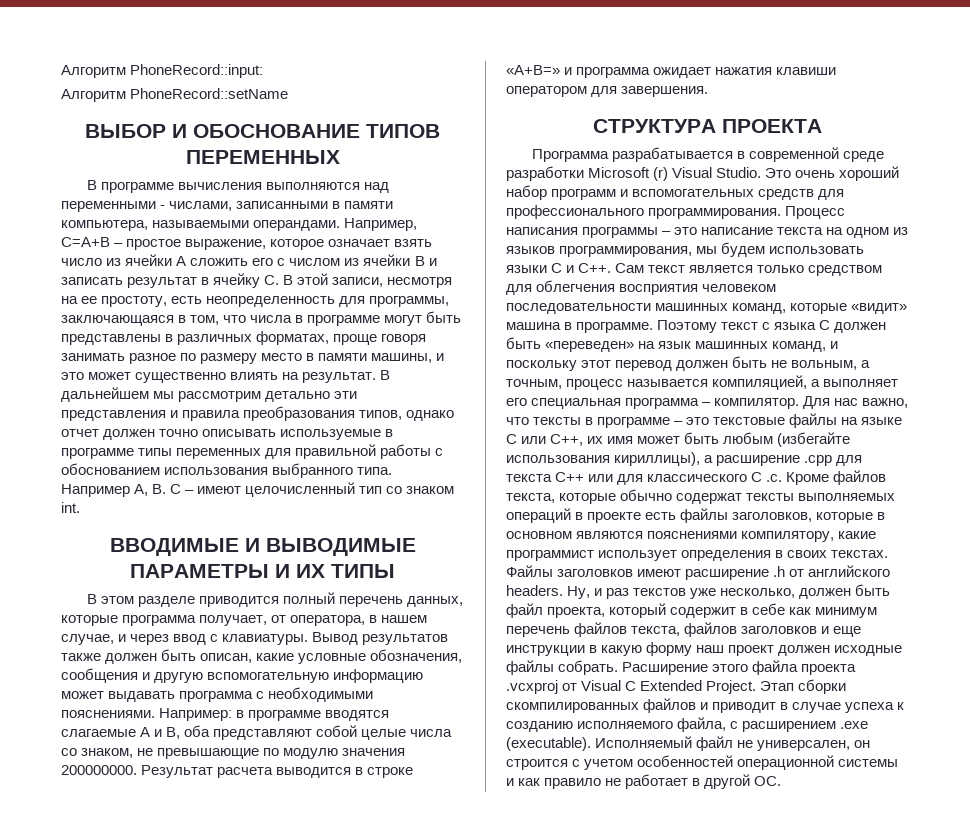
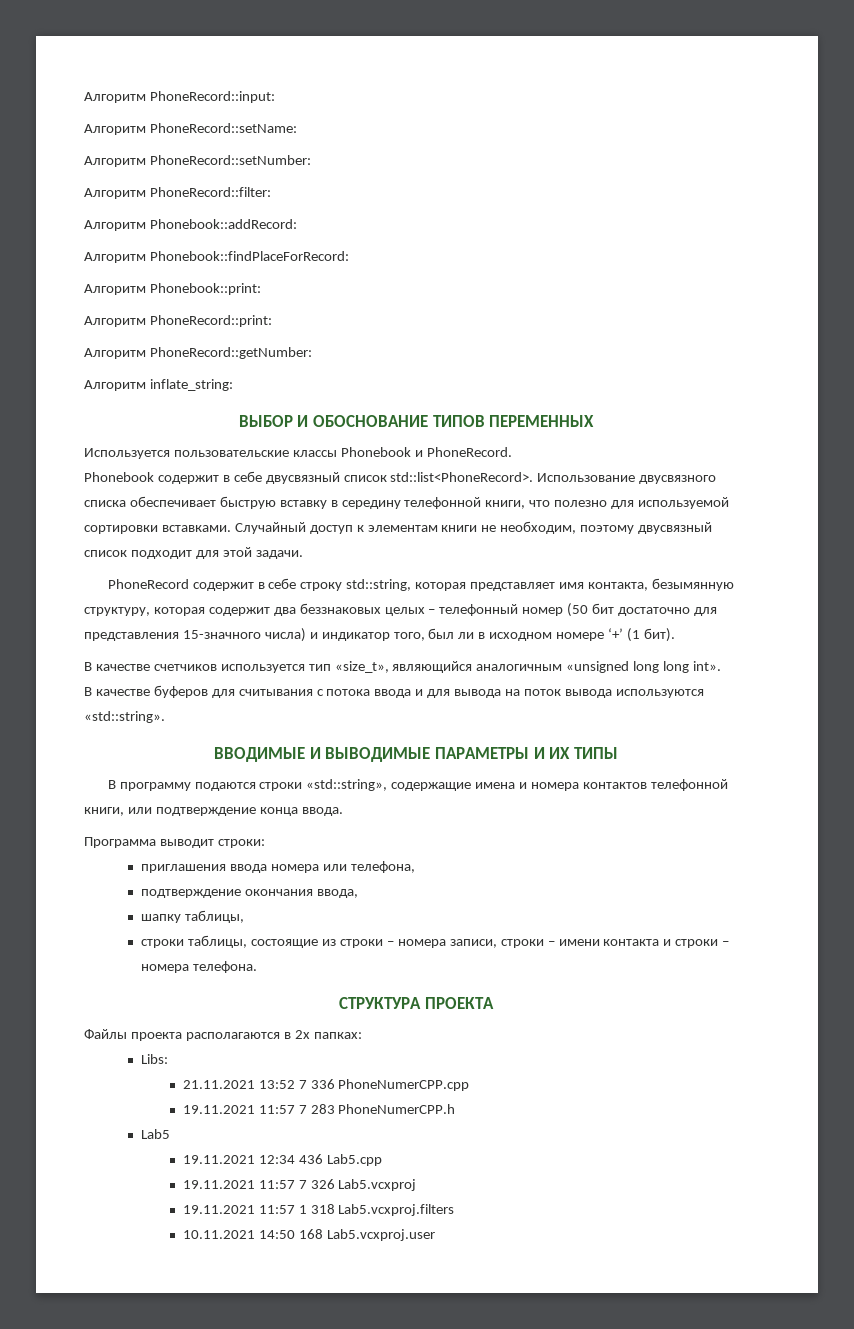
[130,88,289,99] PhoneRecord::setName -> [149,123,297,133] [84,155,311,167] [84,187,271,199] [84,219,297,231] [84,251,349,263] [84,283,261,295] [84,315,272,327] [84,347,312,359] [84,379,233,391] PhoneRecord::setName: // Алгоритм PhoneRecord::setNumber: // Алгоритм PhoneRecord::filter: // Алгоритм Phonebook::addRecord: // Алгоритм Phonebook::findPlaceForRecord: // Алгоритм Phonebook::print: // Алгоритм PhoneRecord::print: // Алгоритм PhoneRecord::getNumber: // Алгоритм inflate_string:
[86,180,389,193] [61,201,394,212] [61,218,418,231] [61,237,433,250] [61,254,437,266] [61,273,453,288] [61,296,450,307] [61,311,462,326] [61,331,427,345] [61,353,445,364] [61,370,391,383] [61,387,358,402] [61,406,455,421] [61,429,394,440] [61,444,444,459] [61,463,393,478] [61,482,455,497] [61,502,80,513] В программе вычисления выполняются над переменными - числами, записанными в памяти компьютера, называемыми операндами. Например, С=А+В – простое выражение, которое означает взять число из ячейки А сложить его с числом из ячейки В и записать результат в ячейку С. В этой записи, несмотря на ее простоту, есть неопределенность для программы, заключающаяся в том, что числа в программе могут быть представлены в различных форматах, проще говоря занимать разное по размеру место в памяти машины, и это может существенно влиять на результат. В дальнейшем мы рассмотрим детально эти представления и правила преобразования типов, однако отчет должен точно описывать используемые в программе типы переменных для правильной работы с обоснованием использования выбранного типа. Например А, В. С – имеют целочисленный тип со знаком int. -> [84,447,512,459] [84,471,717,484] [84,496,730,509] [84,521,713,534] [84,547,303,559] [107,578,734,591] [84,603,717,617] [84,628,675,642] [84,661,722,673] [84,685,704,698] [84,711,165,723] Используется пользовательские классы Phonebook и PhoneRecord. // Phonebook содержит в себе двусвязный список std::list<PhoneRecord>. Использование двусвязного списка обеспечивает быструю вставку в середину телефонной книги, что полезно для используемой сортировки вставками. Случайный доступ к элементам книги не необходим, поэтому двусвязный список подходит для этой задачи. // PhoneRecord содержит в себе строку std::string, которая представляет имя контакта, безымянную структуру, которая содержит два беззнаковых целых – телефонный номер (50 бит достаточно для представления 15-значного числа) и индикатор того, был ли в исходном номере ‘+’ (1 бит). // В качестве счетчиков используется тип «size_t», являющийся аналогичным «unsigned long long int». // В качестве буферов для считывания с потока ввода и для вывода на поток вывода используются «std::string».
[100,592,463,607] [61,615,428,626] [61,632,449,645] [61,649,463,664] [61,668,424,683] [61,687,374,702] [61,708,390,721] [61,725,453,740] [61,748,406,759] [61,765,414,778] [506,65,837,78] [506,86,709,97] [593,119,822,133] [531,147,884,162] [506,166,900,181] [506,185,845,200] [506,205,846,219] [506,227,909,238] [506,242,865,257] [506,263,883,276] [506,280,777,295] [506,303,908,314] [506,320,887,333] [506,337,839,352] [506,356,871,371] [506,375,899,390] [506,396,909,409] [506,413,903,428] [506,432,851,447] [506,452,863,466] [506,470,887,485] [506,489,896,504] [506,508,886,523] [506,531,877,542] [506,550,889,561] [506,565,891,580] [506,584,891,599] [506,603,878,618] [506,622,862,637] [506,642,903,656] [506,660,857,675] [506,679,847,694] [506,698,905,713] [506,717,869,732] [506,736,871,751] [506,755,899,770] [506,774,782,789] этом разделе приводится полный перечень данных, которые программа получает, от оператора, в нашем случае, и через ввод с клавиатуры. Вывод результатов также должен быть описан, какие условные обозначения, сообщения и другую вспомогательную информацию может выдавать программа с необходимыми пояснениями. Например: в программе вводятся слагаемые А и В, оба представляют собой целые числа со знаком, не превышающие по модулю значения 200000000. Результат расчета выводится в строке «А+В=» и программа ожидает нажатия клавиши оператором для завершения. // СТРУКТУРА ПРОЕКТА // Программа разрабатывается в современной среде разработки Microsoft (r) Visual Studio. Это очень хороший набор программ и вспомогательных средств для профессионального программирования. Процесс написания программы – это написание текста на одном из языков программирования, мы будем использовать языки С и С++. Сам текст является только средством для облегчения восприятия человеком последовательности машинных команд, которые «видит» машина в программе. Поэтому текст с языка С должен быть «переведен» на язык машинных команд, и поскольку этот перевод должен быть не вольным, а точным, процесс называется компиляцией, а выполняет его специальная программа – компилятор. Для нас важно, что тексты в программе – это текстовые файлы на языке С или С++, их имя может быть любым (избегайте использования кириллицы), а расширение .cpp для текста С++ или для классического С .c. Кроме файлов текста, которые обычно содержат тексты выполняемых операций в проекте есть файлы заголовков, которые в основном являются пояснениями компилятору, какие программист использует определения в своих текстах. Файлы заголовков имеют расширение .h от английского headers. Ну, и раз текстов уже несколько, должен быть файл проекта, который содержит в себе как минимум перечень файлов текста, файлов заголовков и еще инструкции в какую форму наш проект должен исходные файлы собрать. Расширение этого файла проекта .vcxproj от Visual C Extended Project. Этап сборки скомпилированных файлов и приводит в случае успеха к созданию исполняемого файла, с расширением .exe (executable). Исполняемый файл не универсален, он строится с учетом особенностей операционной системы и как правило не работает в другой ОС. -> [119,779,728,791] [84,807,343,816] [84,837,265,848] [141,861,416,873] [141,889,359,898] [141,910,245,923] [141,935,730,948] [141,961,258,973] [339,997,494,1009] [84,1029,362,1041] [141,1054,169,1064] [182,1079,470,1091] [182,1104,456,1114] [141,1129,171,1139] [182,1154,382,1166] [182,1179,417,1191] [182,1204,455,1216] [182,1229,435,1241] программу подаются строки «std::string», содержащие имена и номера контактов телефонной книги, или подтверждение конца ввода. // Программа выводит строки: // приглашения ввода номера или телефона, // подтверждение окончания ввода, // шапку таблицы, // строки таблицы, состоящие из строки – номера записи, строки – имени контакта и строки – номера телефона. // СТРУКТУРА ПРОЕКТА // Файлы проекта располагаются в 2х папках: // Libs: // 21.11.2021 13:52 7 336 PhoneNumerCPP.cpp // 19.11.2021 11:57 7 283 PhoneNumerCPP.h // Lab5 // 19.11.2021 12:34 436 Lab5.cpp // 19.11.2021 11:57 7 326 Lab5.vcxproj // 19.11.2021 11:57 1 318 Lab5.vcxproj.filters // 10.11.2021 14:50 168 Lab5.vcxproj.user

